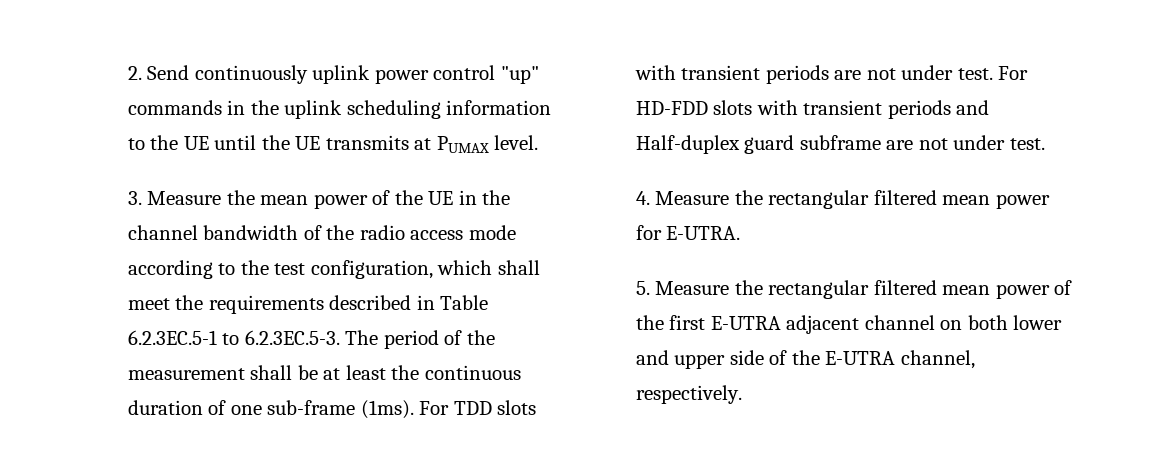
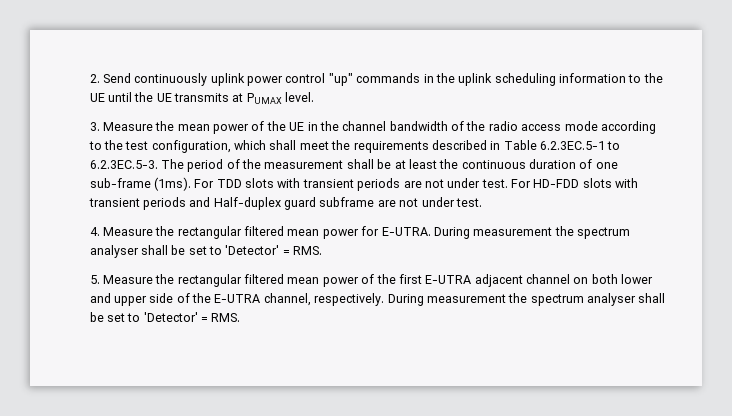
(741, 233) none -> [433,226,631,239] [89,245,323,258] During measurement the spectrum analyser shall be set to 'Detector' = RMS.
(742, 394) none -> [387,293,666,306] [89,312,241,322] During measurement the spectrum analyser shall be set to 'Detector' = RMS.

